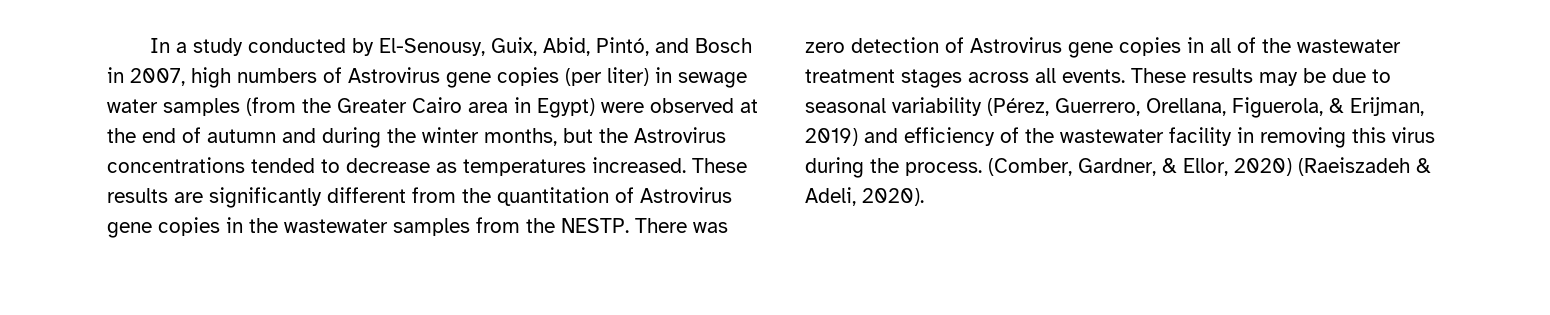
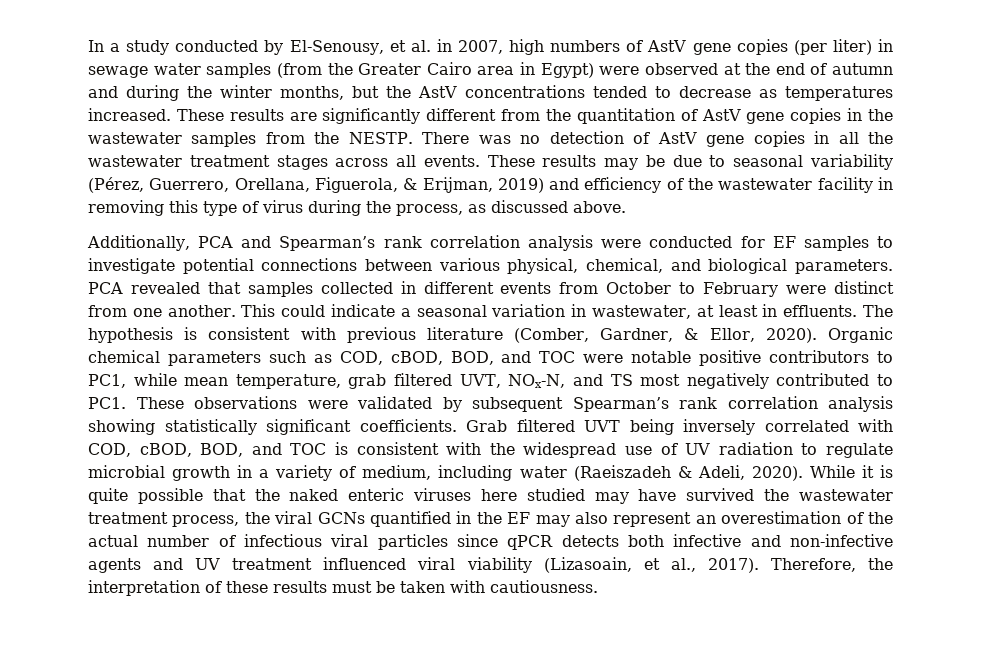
[490,37,752,56] Guix, Abid, Pintó, and Bosch -> [389,40,431,52] et al.
[348,67,440,83] Astrovirus -> [647,40,687,52] AstV
[634,127,726,143] Astrovirus -> [418,86,457,98] AstV
[640,187,732,203] Astrovirus -> [701,109,741,121] AstV
[805,42,845,53] zero -> [520,135,541,144] no
[970,37,1062,53] Astrovirus -> [657,132,697,144] AstV
[1237,37,1256,53] of -> (859, 138) none
(1386, 135) none -> [203,201,259,216] type of
[905,157,1431,176] [805,187,924,206] process. (Comber, Gardner, & Ellor, 2020) (Raeiszadeh & Adeli, 2020). -> [396,200,626,216] [87,235,893,251] [88,258,893,274] [88,281,894,297] [88,304,894,319] [88,327,893,343] [88,350,893,366] [88,373,893,389] [88,396,893,412] [88,419,893,435] [88,442,894,458] [88,465,894,481] [88,488,893,504] [88,511,893,527] [88,534,894,550] [88,557,894,573] [88,580,598,596] process, as discussed above. // Additionally, PCA and Spearman’s rank correlation analysis were conducted for EF samples to investigate potential connections between various physical, chemical, and biological parameters. PCA revealed that samples collected in different events from October to February were distinct from one another. This could indicate a seasonal variation in wastewater, at least in effluents. The hypothesis is consistent with previous literature (Comber, Gardner, & Ellor, 2020). Organic chemical parameters such as COD, cBOD, BOD, and TOC were notable positive contributors to PC1, while mean temperature, grab filtered UVT, NOx-N, and TS most negatively contributed to PC1. These observations were validated by subsequent Spearman’s rank correlation analysis showing statistically significant coefficients. Grab filtered UVT being inversely correlated with COD, cBOD, BOD, and TOC is consistent with the widespread use of UV radiation to regulate microbial growth in a variety of medium, including water (Raeiszadeh & Adeli, 2020). While it is quite possible that the naked enteric viruses here studied may have survived the wastewater treatment process, the viral GCNs quantified in the EF may also represent an overestimation of the actual number of infectious viral particles since qPCR detects both infective and non-infective agents and UV treatment influenced viral viability (Lizasoain, et al., 2017). Therefore, the interpretation of these results must be taken with cautiousness.

